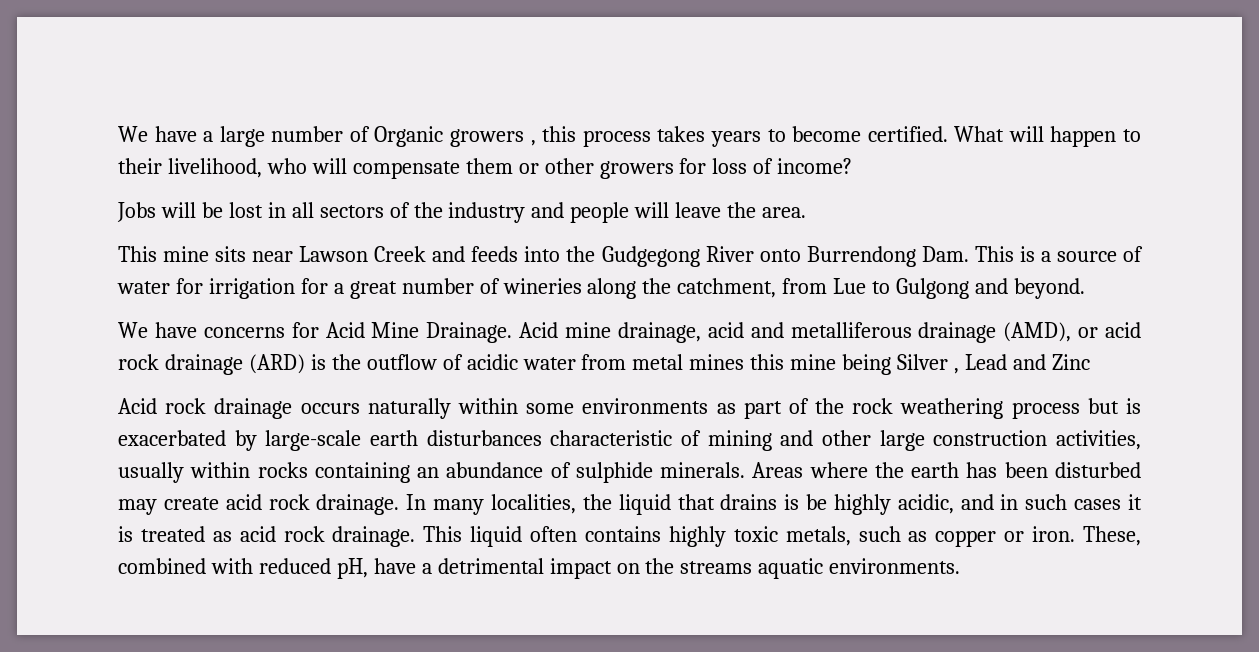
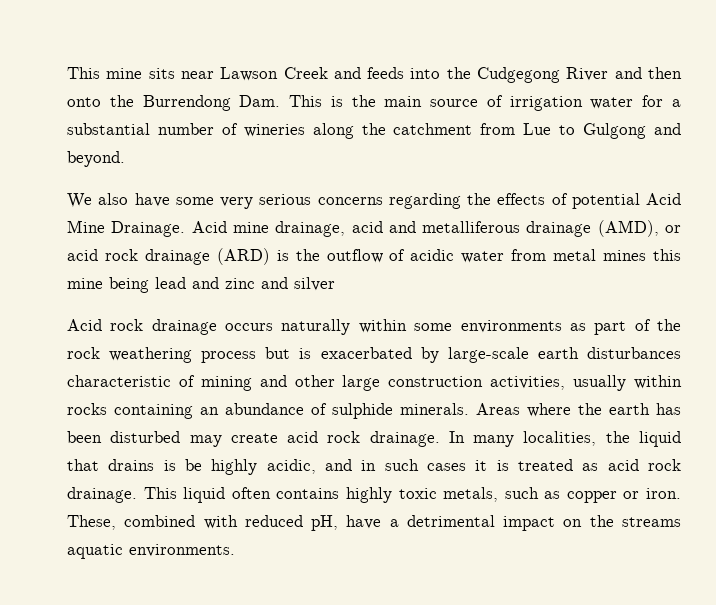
[118,126,1141,147] [118,158,853,179] [117,202,807,223] We have a large number of Organic growers , this process takes years to become certified. What will happen to their livelihood, who will compensate them or other growers for loss of income? // Jobs will be lost in all sectors of the industry and people will leave the area. // -> (67, 73) none
[601,246,801,267] Gudgegong River onto -> [477,67,682,83] [67,95,134,107] Cudgegong River and then onto the
[1040,251,1051,262] a -> [351,95,423,107] the main
(1143, 254) none -> [509,96,583,111] irrigation
[208,278,397,299] irrigation for a great -> [671,99,681,107] [67,123,150,135] a substantial
[677,278,777,298] catchment, -> [393,123,473,135] catchment
[154,322,319,338] have concerns for -> [98,193,640,209] also have some very serious concerns regarding the effects of potential
[897,354,1090,374] Silver , Lead and Zinc -> [155,277,335,291] lead and zinc and silver

